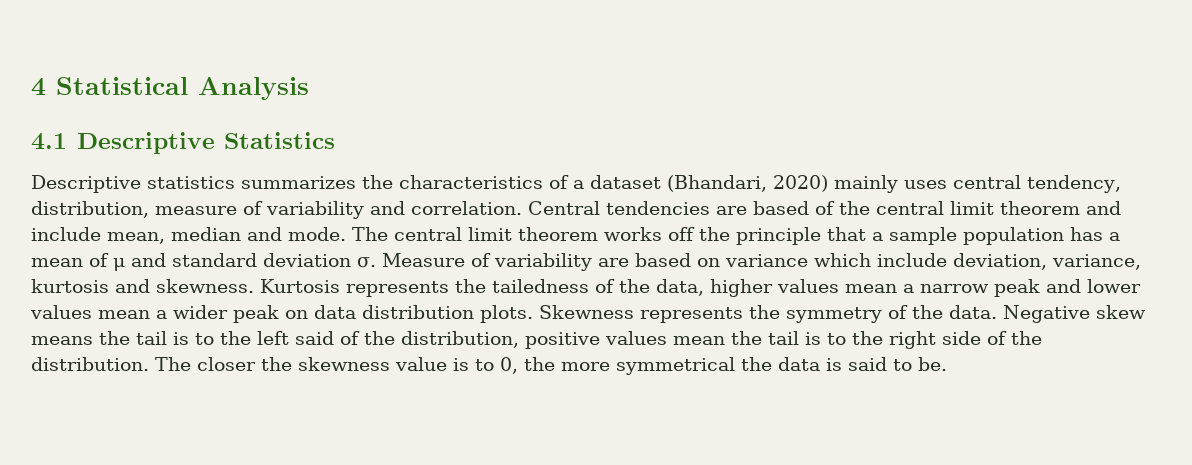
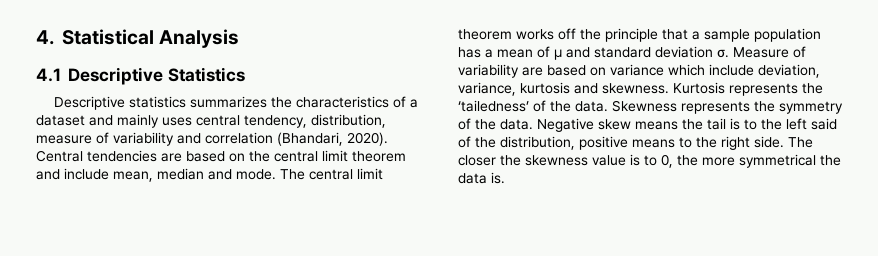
[31,78,46,96] 4 -> [36,30,55,45] 4.
[667,175,828,192] (Bhandari, 2020) -> [89,115,113,126] and
[411,201,522,215] correlation. -> [205,132,388,146] correlation (Bhandari, 2020).
[815,201,835,215] of -> [229,153,245,162] on
[492,279,1141,297] [30,305,533,323] tailedness of the data, higher values mean a narrow peak and lower values mean a wider peak on data distribution plots. -> [458,100,608,112] ‘tailedness’ of the data.
[605,331,1042,349] [31,357,149,371] values mean the tail is to the right side of the distribution. -> [632,136,784,150] means to the right side.
[826,357,947,371] is said to be. -> [491,172,505,184] is.

